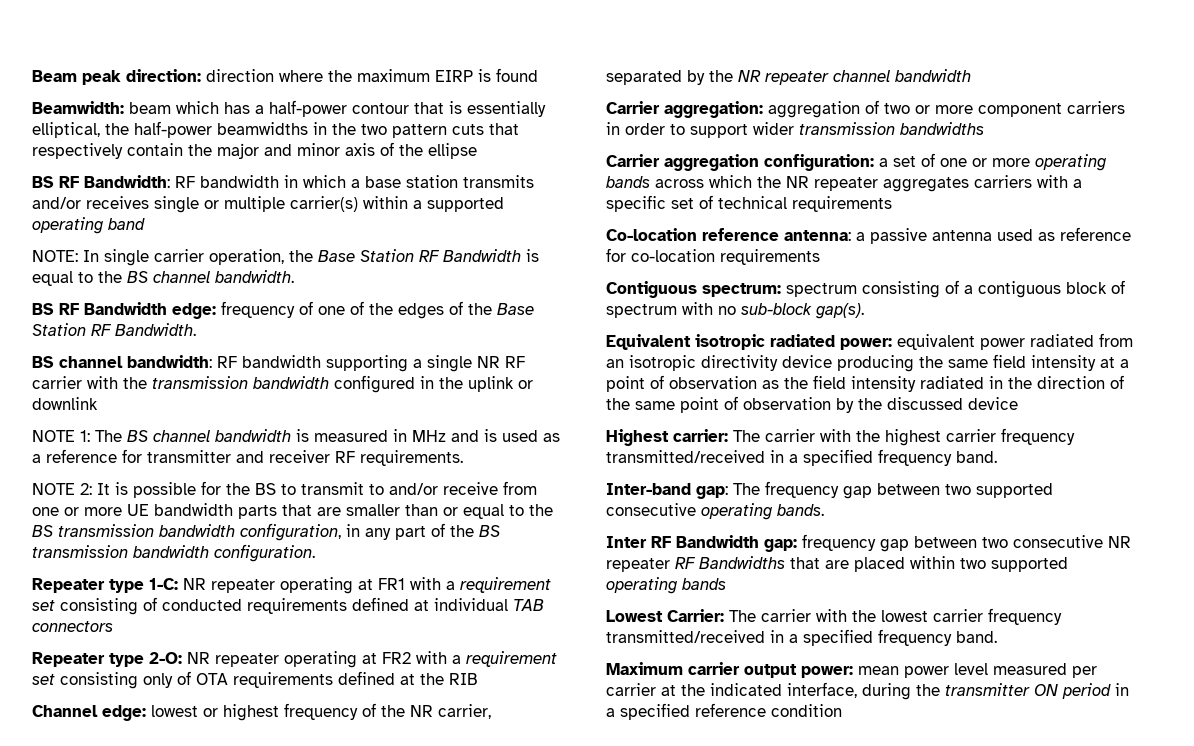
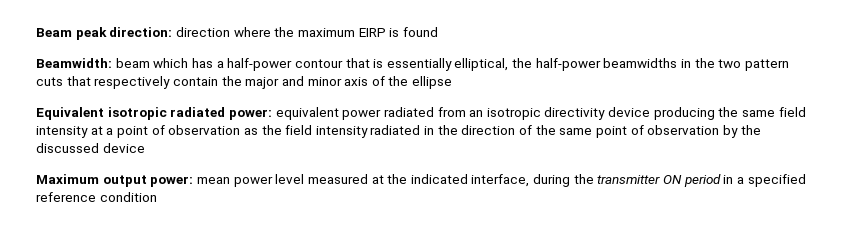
[32,175,534,188] [32,196,504,213] [32,217,145,234] [32,249,539,266] [32,270,294,286] [32,301,534,319] [32,323,196,336] [32,355,525,372] [32,375,533,393] [32,397,98,410] [32,429,560,442] [32,449,463,466] [32,481,537,498] [32,503,553,519] [32,523,500,541] [32,544,315,562] [32,577,551,594] [32,597,544,615] [32,621,113,632] [32,651,557,668] [32,671,478,689] [32,703,491,721] [606,69,971,85] [606,100,1125,118] [606,122,984,138] [606,153,1106,171] [606,175,1082,192] [606,195,892,212] [606,227,1131,244] [606,248,820,265] [606,280,1125,298] [606,302,864,319] // BS RF Bandwidth: RF bandwidth in which a base station transmits and/or receives single or multiple carrier(s) within a supported operating band // NOTE: In single carrier operation, the Base Station RF Bandwidth is equal to the BS channel bandwidth. // BS RF Bandwidth edge: frequency of one of the edges of the Base Station RF Bandwidth. // BS channel bandwidth: RF bandwidth supporting a single NR RF carrier with the transmission bandwidth configured in the uplink or downlink // NOTE 1: The BS channel bandwidth is measured in MHz and is used as a reference for transmitter and receiver RF requirements. // NOTE 2: It is possible for the BS to transmit to and/or receive from one or more UE bandwidth parts that are smaller than or equal to the BS transmission bandwidth configuration, in any part of the BS transmission bandwidth configuration. // Repeater type 1-C: NR repeater operating at FR1 with a requirement set consisting of conducted requirements defined at individual TAB connectors // Repeater type 2-O: NR repeater operating at FR2 with a requirement set consisting only of OTA requirements defined at the RIB // Channel edge: lowest or highest frequency of the NR carrier, separated by the NR repeater channel bandwidth // Carrier aggregation: aggregation of two or more component carriers in order to support wider transmission bandwidths // Carrier aggregation configuration: a set of one or more operating bands across which the NR repeater aggregates carriers with a specific set of technical requirements // Co-location reference antenna: a passive antenna used as reference for co-location requirements // Contiguous spectrum: spectrum consisting of a contiguous block of spectrum with no sub-block gap(s). -> (453, 82) none
[606,428,1075,446] [606,449,997,466] [606,481,1053,499] [606,503,824,520] [606,534,1131,552] [606,556,1068,572] [606,577,726,594] [606,608,1062,625] [606,629,997,646] // Highest carrier: The carrier with the highest carrier frequency transmitted/received in a specified frequency band. // Inter-band gap: The frequency gap between two supported consecutive operating bands. // Inter RF Bandwidth gap: frequency gap between two consecutive NR repeater RF Bandwidths that are placed within two supported operating bands // Lowest Carrier: The carrier with the lowest carrier frequency transmitted/received in a specified frequency band. -> (145, 148) none
[688,662,740,675] carrier -> (99, 179) none
[1072,666,1097,678] [606,683,656,696] per carrier -> (368, 179) none

